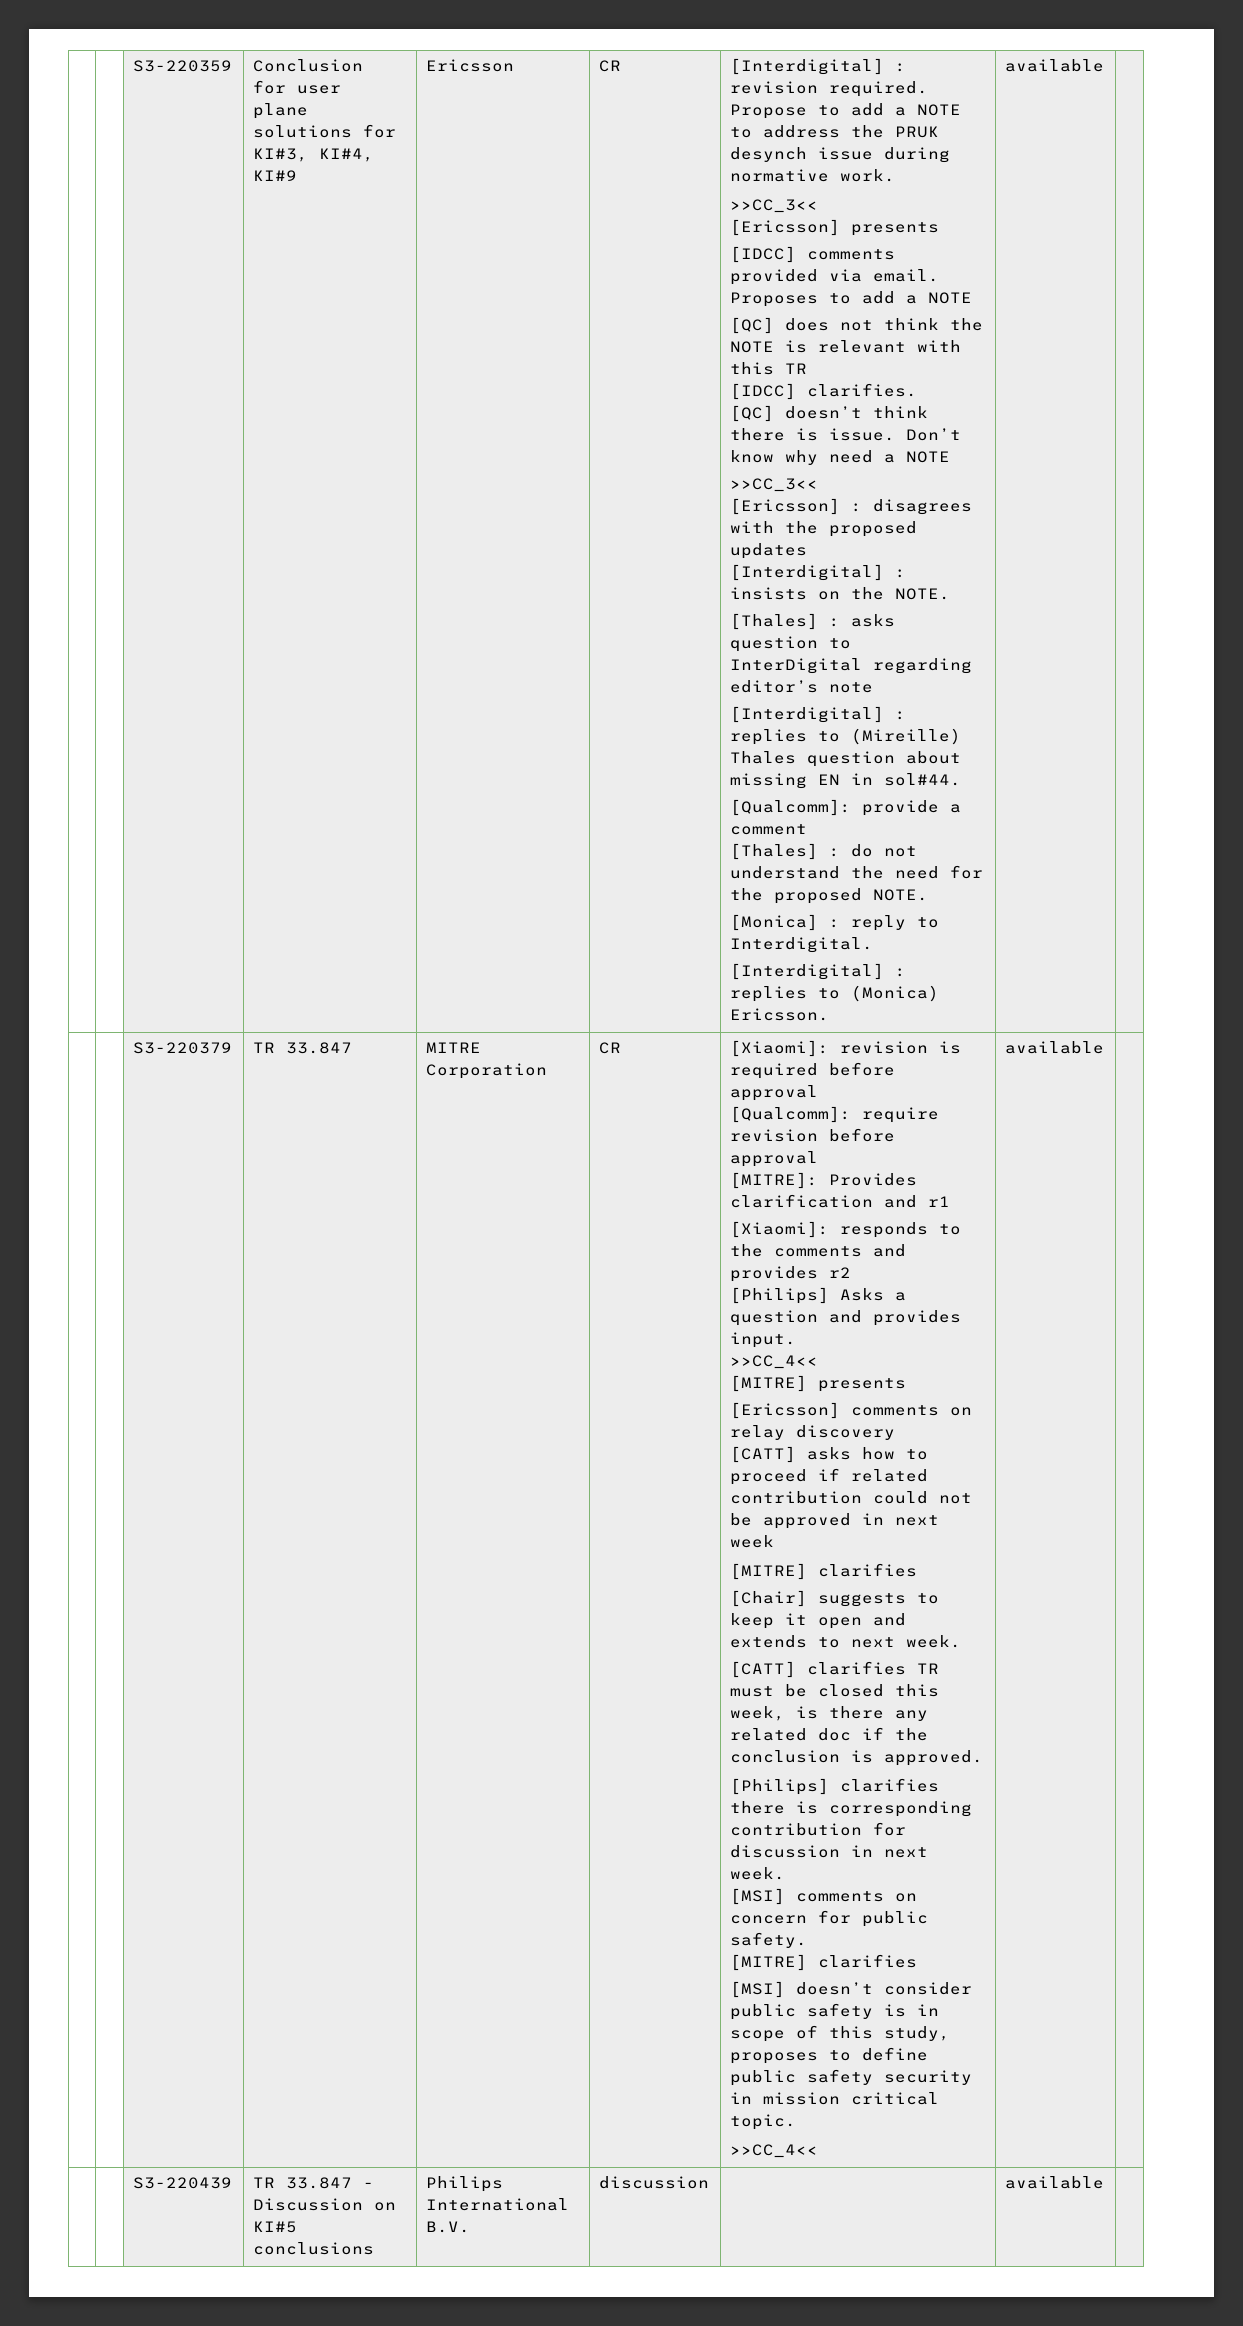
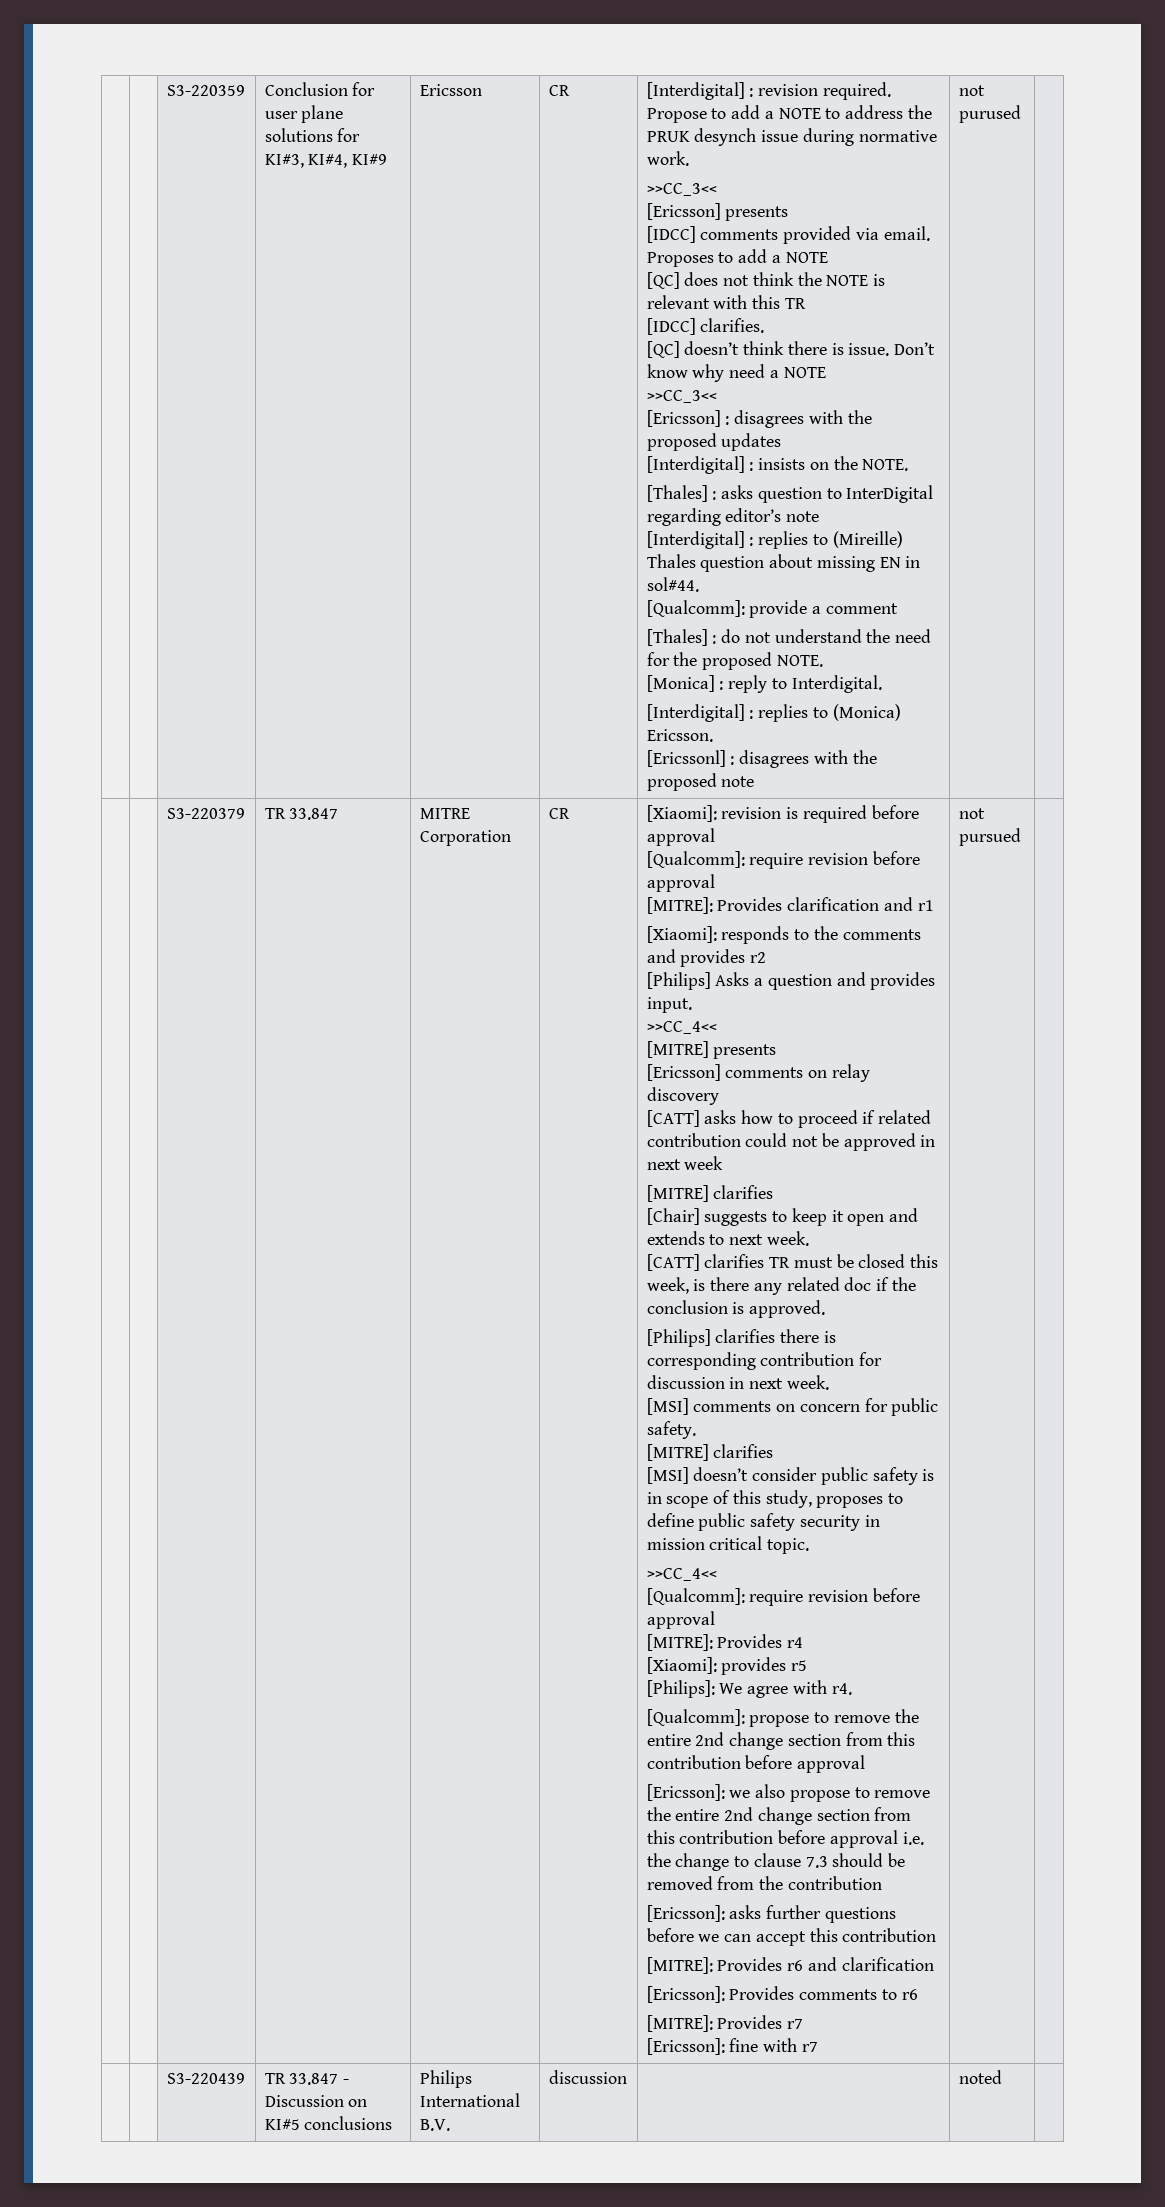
[1005,59,1105,72] | available -> [646,750,877,768] [646,773,755,791] [958,85,985,96] [958,105,1021,123] // [Ericssonl] : disagrees with the proposed note | not purused
[1005,1041,1105,1054] | available -> [646,1588,920,1606] [646,1611,715,1629] [646,1634,804,1651] [646,1657,808,1675] [646,1680,852,1698] [646,1709,919,1727] [646,1732,916,1750] [646,1755,866,1773] [646,1784,931,1802] [646,1807,912,1825] [646,1830,924,1848] [646,1853,906,1871] [646,1876,882,1890] [646,1905,896,1923] [646,1928,937,1946] [646,1957,934,1974] [646,1986,918,2003] [646,2015,804,2032] [646,2038,818,2055] [958,808,985,819] [958,828,1021,846] // [Qualcomm]: require revision before approval // [MITRE]: Provides r4 // [Xiaomi]: provides r5 // [Philips]: We agree with r4. // [Qualcomm]: propose to remove the entire 2nd change section from this contribution before approval // [Ericsson]: we also propose to remove the entire 2nd change section from this contribution before approval i.e. the change to clause 7.3 should be removed from the contribution // [Ericsson]: asks further questions before we can accept this contribution // [MITRE]: Provides r6 and clarification // [Ericsson]: Provides comments to r6 // [MITRE]: Provides r7 // [Ericsson]: fine with r7 | not pursued
[1005,2176,1105,2189] available -> [958,2070,1002,2084] noted

